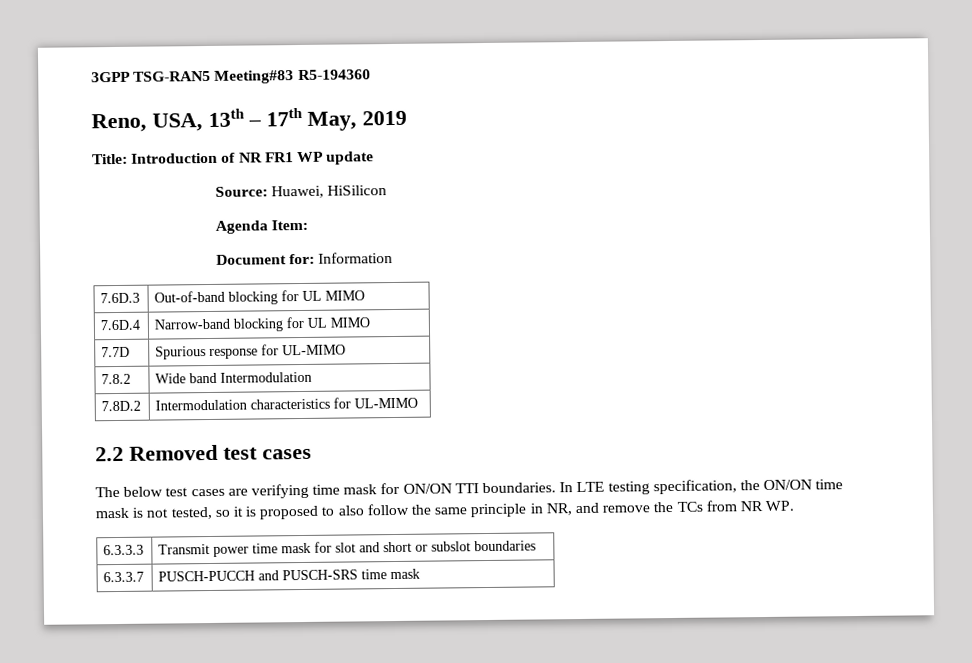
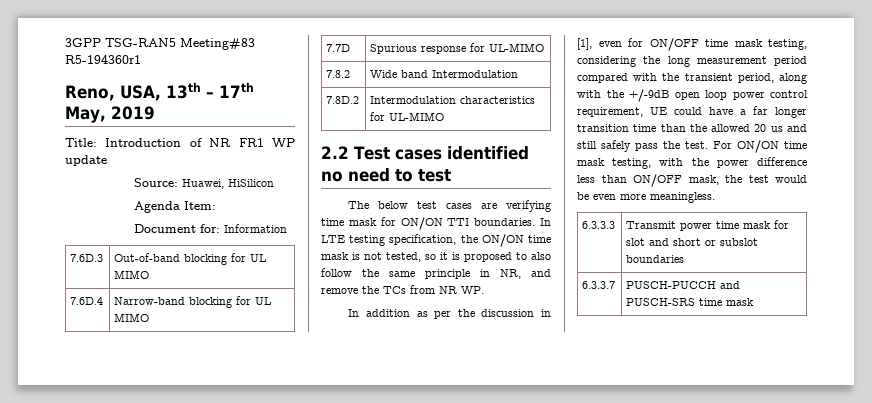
[297,69,371,81] R5-194360 -> [65,55,141,64] R5-194360r1
[129,444,312,461] Removed test cases -> [354,146,529,160] [321,168,451,182] Test cases identified no need to test
(795, 505) none -> [348,309,551,319] [577,38,807,51] [577,56,807,67] [577,73,807,84] [577,89,808,102] [577,106,807,118] [577,124,807,132] [577,140,807,153] [577,157,807,169] [577,174,807,187] [577,192,715,203] // In addition as per the discussion in [1], even for ON/OFF time mask testing, considering the long measurement period compared with the transient period, along with the +/-9dB open loop power control requirement, UE could have a far longer transition time than the allowed 20 us and still safely pass the test. For ON/ON time mask testing, with the power difference less than ON/OFF mask, the test would be even more meaningless.

